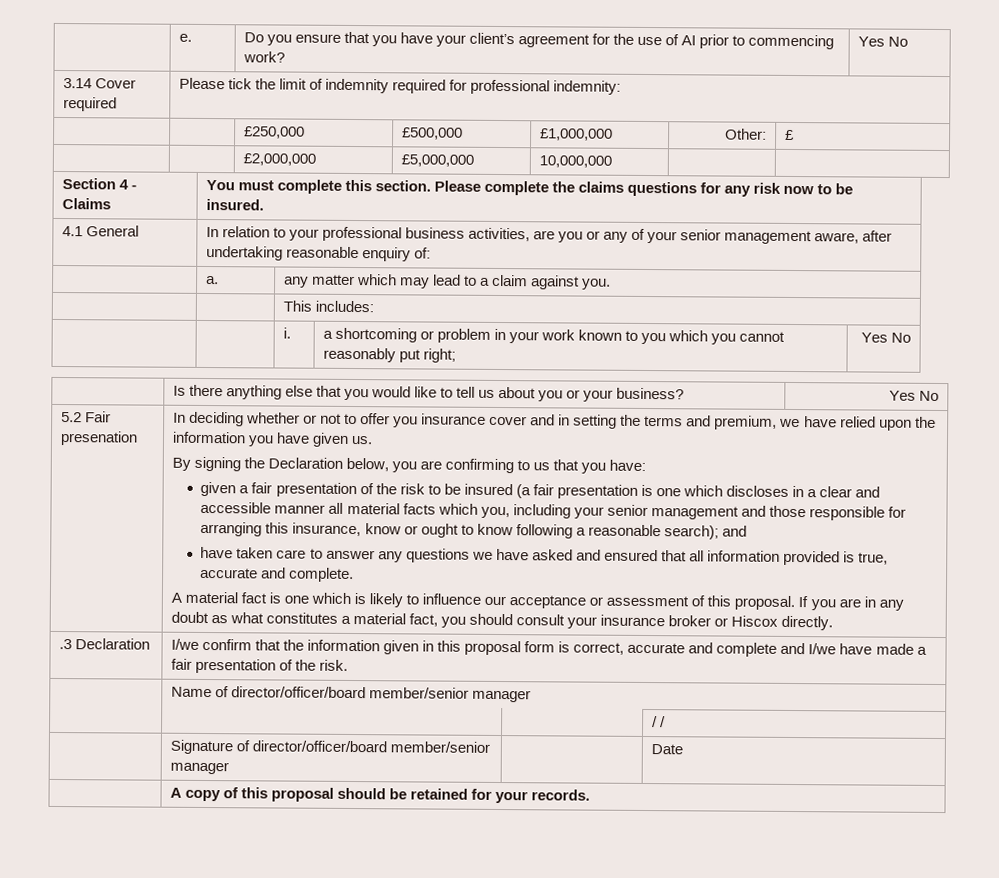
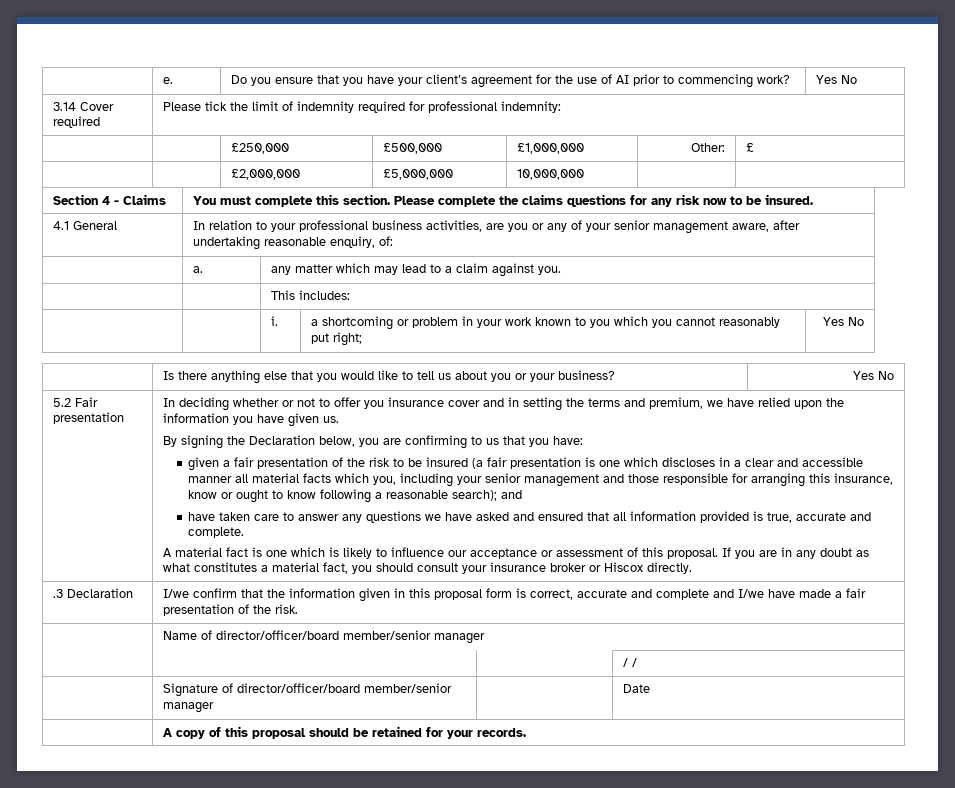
[361,247,411,262] enquiry -> [330,236,376,248] enquiry,
[59,431,138,446] presenation -> [53,412,125,424] presentation

